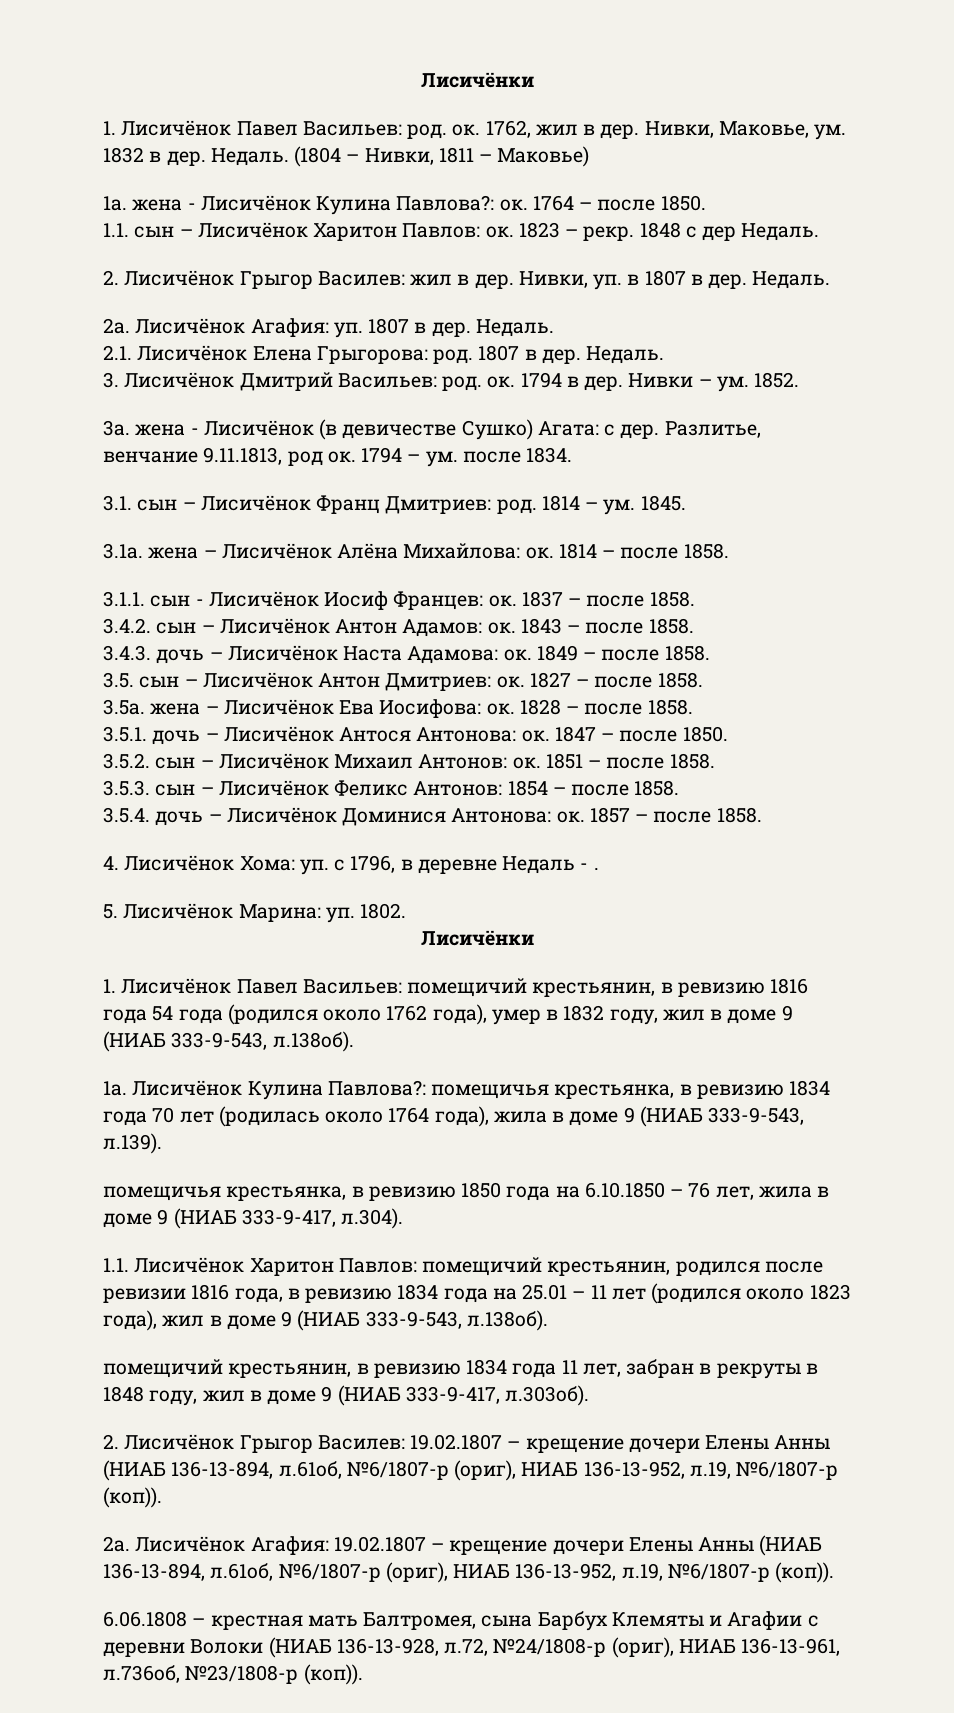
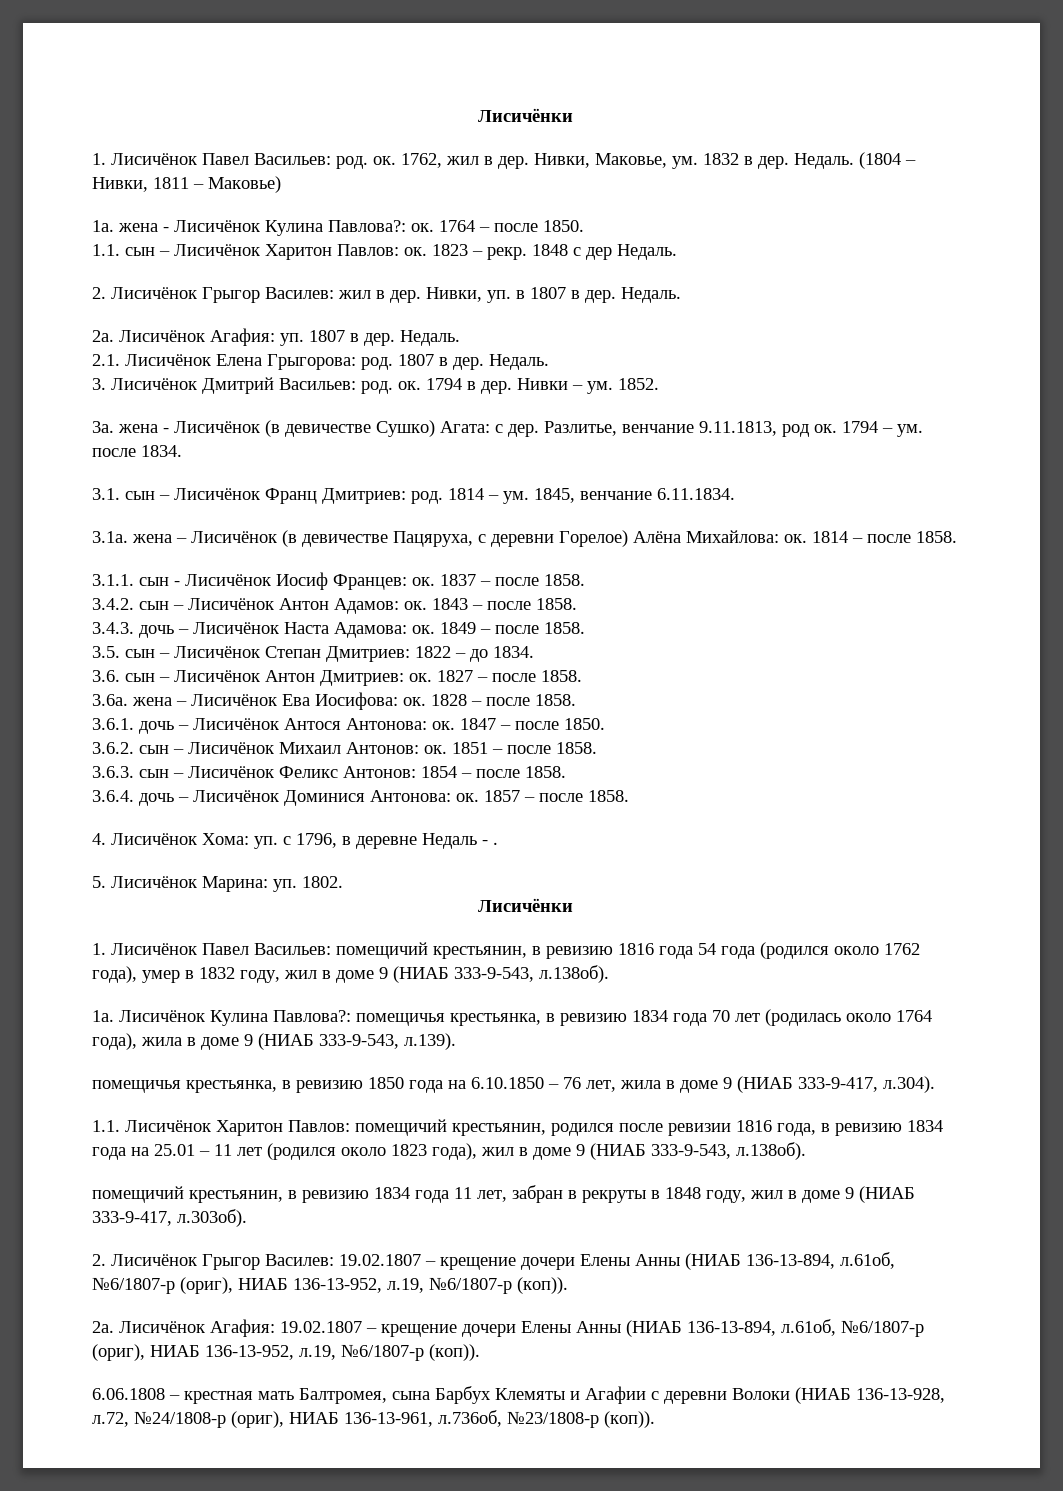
[640,495,686,511] 1845. -> [534,488,735,503] 1845, венчание 6.11.1834.
(332, 551) none -> [282,530,628,547] (в девичестве Пацяруха, с деревни Горелое)
(313, 680) none -> [265,646,534,662] [92,670,260,682] Степан Дмитриев: 1822 – до 1834. // 3.6. сын – Лисичёнок
[103,699,145,715] 3.5а. -> [92,694,128,706] 3.6а.
[103,726,147,742] 3.5.1. -> [92,718,134,730] 3.6.1.
[103,753,150,769] 3.5.2. -> [92,742,134,754] 3.6.2.
[103,780,150,796] 3.5.3. -> [92,766,134,778] 3.6.3.
[103,807,150,823] 3.5.4. -> [92,790,134,802] 3.6.4.

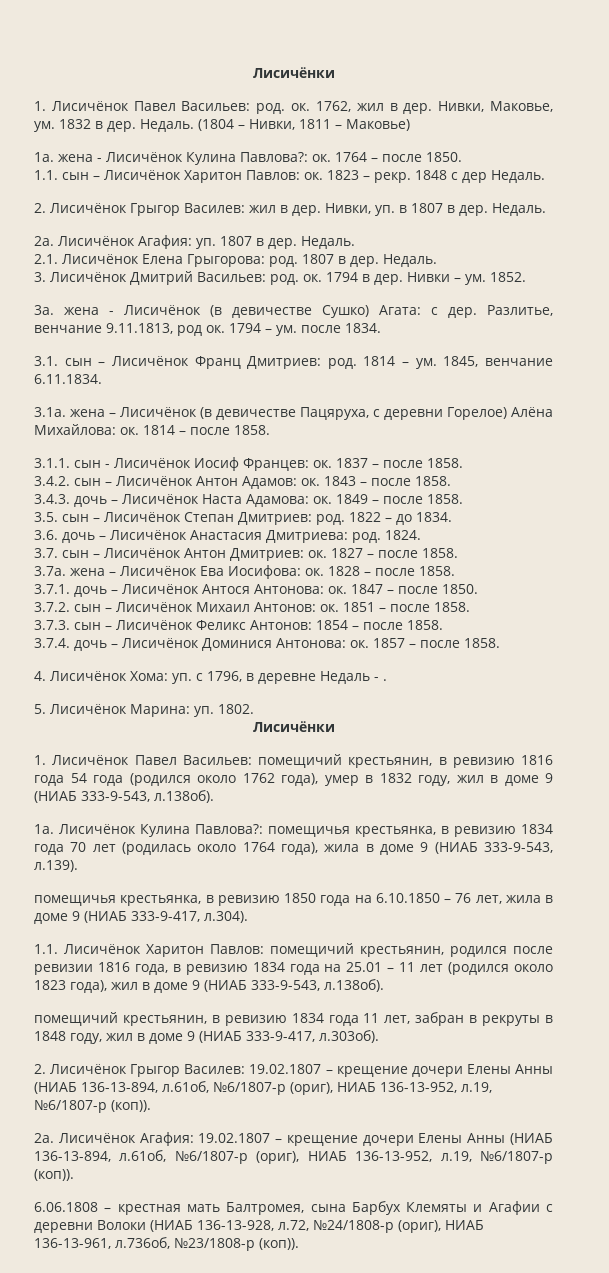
(410, 654) none -> [316,514,345,525] род.
(120, 676) none -> [62,530,421,543] [34,548,58,558] дочь – Лисичёнок Анастасия Дмитриева: род. 1824. // 3.7.
[92,694,128,706] 3.6а. -> [34,566,66,576] 3.7а.
[92,718,134,730] 3.6.1. -> [34,584,70,594] 3.7.1.
[92,742,134,754] 3.6.2. -> [34,602,70,612] 3.7.2.
[92,766,134,778] 3.6.3. -> [34,620,70,630] 3.7.3.
[92,790,134,802] 3.6.4. -> [34,638,70,648] 3.7.4.

